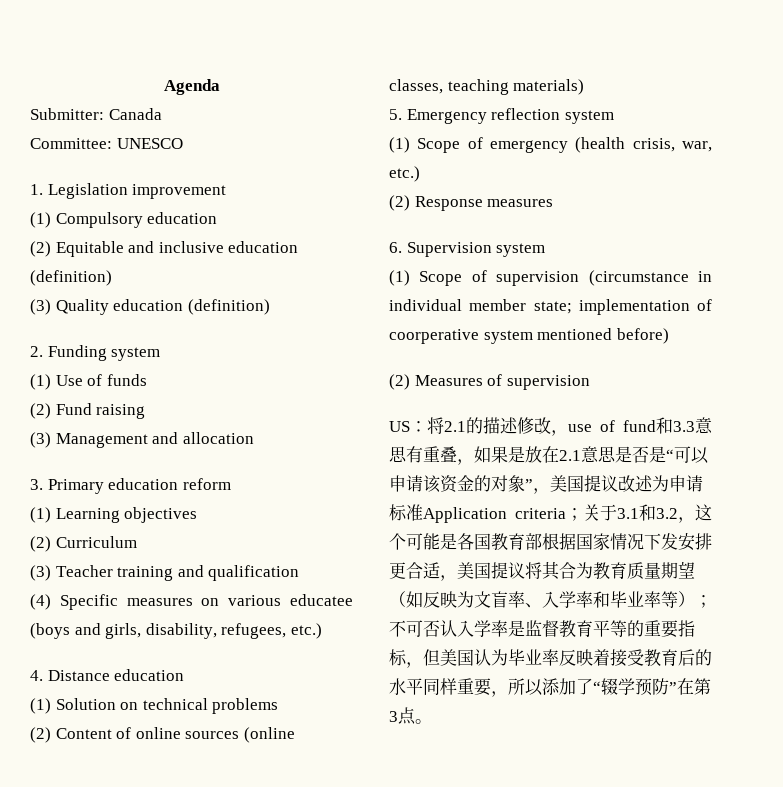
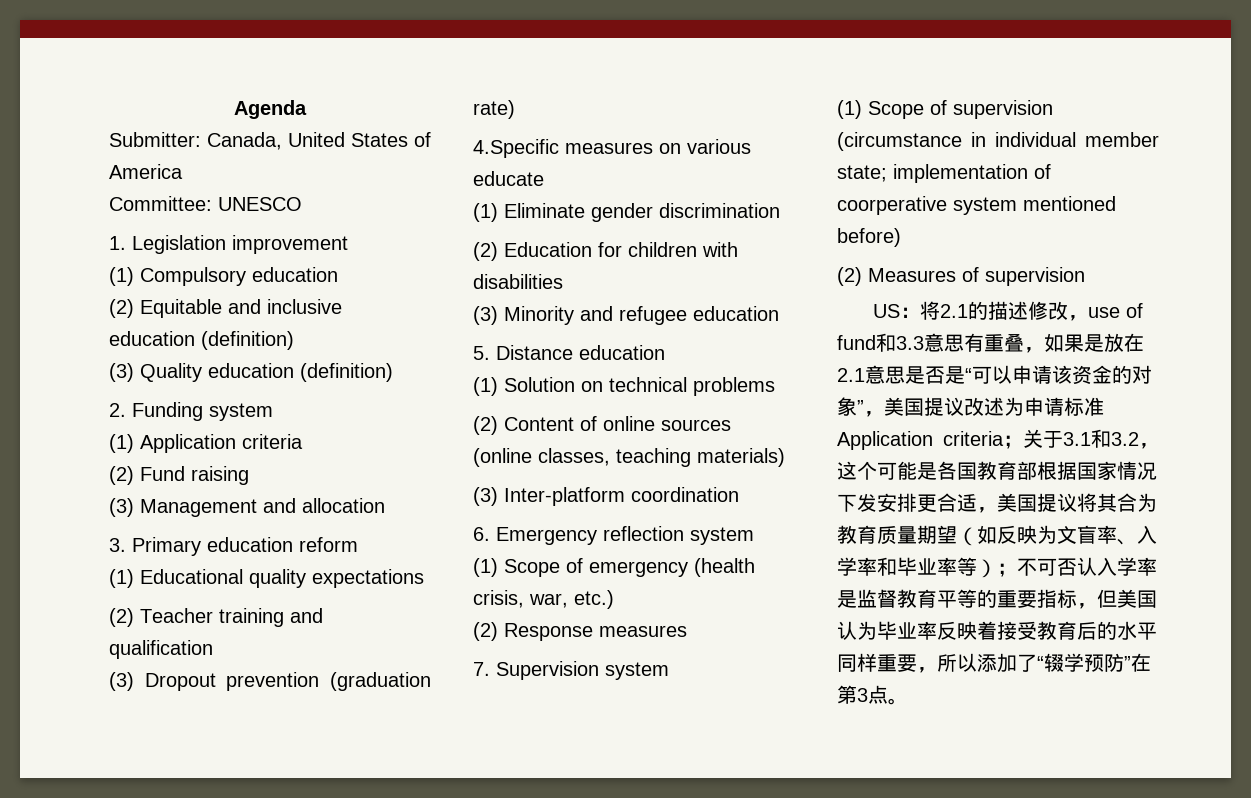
[108,108,162,120] Canada -> [207,132,431,150] [109,164,183,179] Canada, United States of America
[55,374,147,386] Use of funds -> [140,434,303,453] Application criteria
[55,507,198,523] [30,536,137,552] [30,565,51,581] Learning objectives // (2) Curriculum // (3) -> [140,569,424,588] [109,608,134,627] Educational quality expectations // (2)
[30,594,354,610] [30,623,322,639] [30,670,43,681] (4) Specific measures on various educatee (boys and girls, disability, refugees, etc.) // 4. -> [109,672,431,691] [473,100,515,119] [473,139,751,158] [473,171,544,186] [473,203,780,222] [473,242,738,261] [473,274,563,289] [473,306,779,325] [473,346,490,360] (3) Dropout prevention (graduation rate) // 4.Specific measures on various educate // (1) Eliminate gender discrimination // (2) Education for children with disabilities // (3) Minority and refugee education // 5.
[389,109,402,120] 5. -> [473,487,739,506] [473,527,490,541] (3) Inter-platform coordination // 6.
[389,242,402,253] 6. -> [473,662,490,676] 7.

